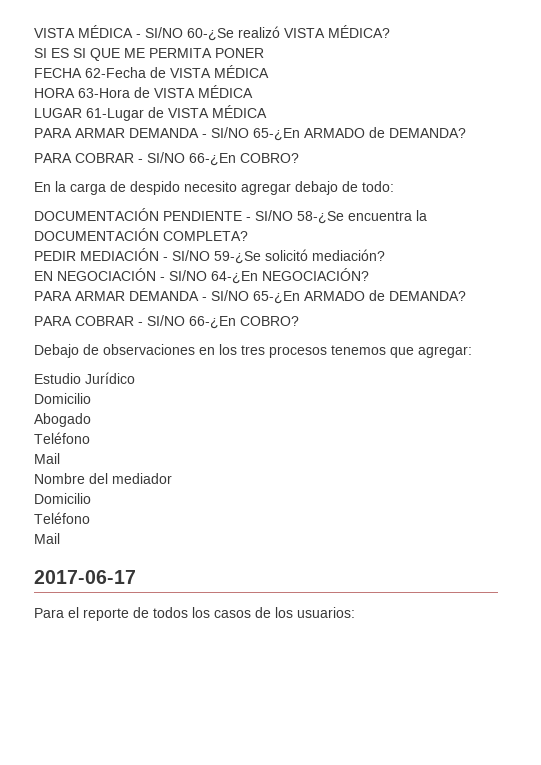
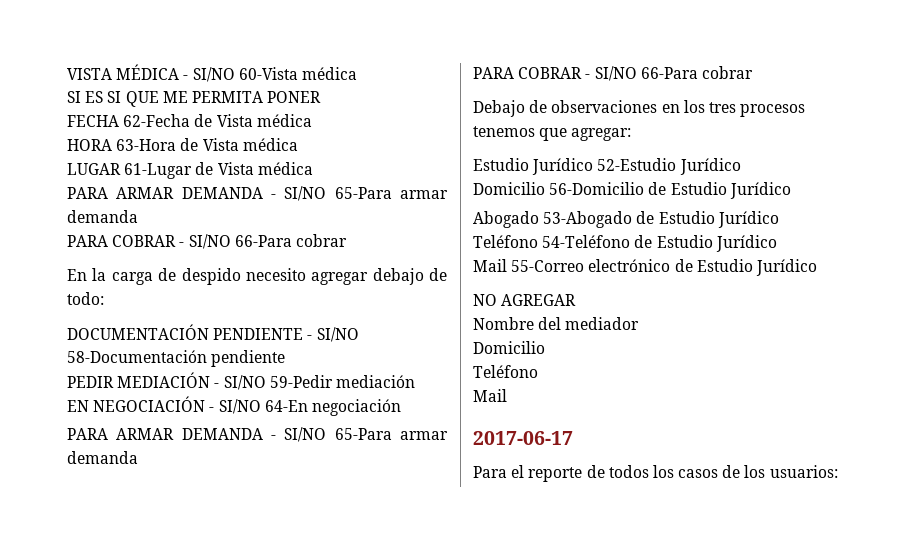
[187,25,390,41] 60-¿Se realizó VISTA MÉDICA? -> [238,67,357,80] 60-Vista médica
[170,65,269,78] VISTA MÉDICA -> [216,114,312,127] Vista médica
[154,85,253,98] VISTA MÉDICA -> [202,138,298,151] Vista médica
[168,105,267,118] [34,127,466,141] [34,152,299,166] VISTA MÉDICA // PARA ARMAR DEMANDA - SI/NO 65-¿En ARMADO de DEMANDA? // PARA COBRAR - SI/NO 66-¿En COBRO? -> [217,162,313,175] [67,186,448,201] [67,210,138,223] [67,234,347,249] Vista médica // PARA ARMAR DEMANDA - SI/NO 65-Para armar demanda // PARA COBRAR - SI/NO 66-Para cobrar
[297,210,427,224] [34,228,248,241] 58-¿Se encuentra la DOCUMENTACIÓN COMPLETA? -> [67,350,286,367] 58-Documentación pendiente
[214,249,385,264] 59-¿Se solicitó mediación? -> [269,375,415,388] 59-Pedir mediación
[211,268,369,284] [34,290,466,304] [34,315,299,329] 64-¿En NEGOCIACIÓN? // PARA ARMAR DEMANDA - SI/NO 65-¿En ARMADO de DEMANDA? // PARA COBRAR - SI/NO 66-¿En COBRO? -> [264,399,401,416] [67,427,448,442] [67,451,138,464] [473,66,753,81] 64-En negociación // PARA ARMAR DEMANDA - SI/NO 65-Para armar demanda // PARA COBRAR - SI/NO 66-Para cobrar
[34,393,91,404] [34,413,91,427] [34,432,90,444] [34,453,60,464] // Domicilio // Abogado // Teléfono // Mail -> [597,158,741,175] [473,182,791,199] [473,211,779,228] [473,235,777,252] [473,259,817,276] [473,294,577,306] 52-Estudio Jurídico // Domicilio 56-Domicilio de Estudio Jurídico // Abogado 53-Abogado de Estudio Jurídico // Teléfono 54-Teléfono de Estudio Jurídico // Mail 55-Correo electrónico de Estudio Jurídico // NO AGREGAR

